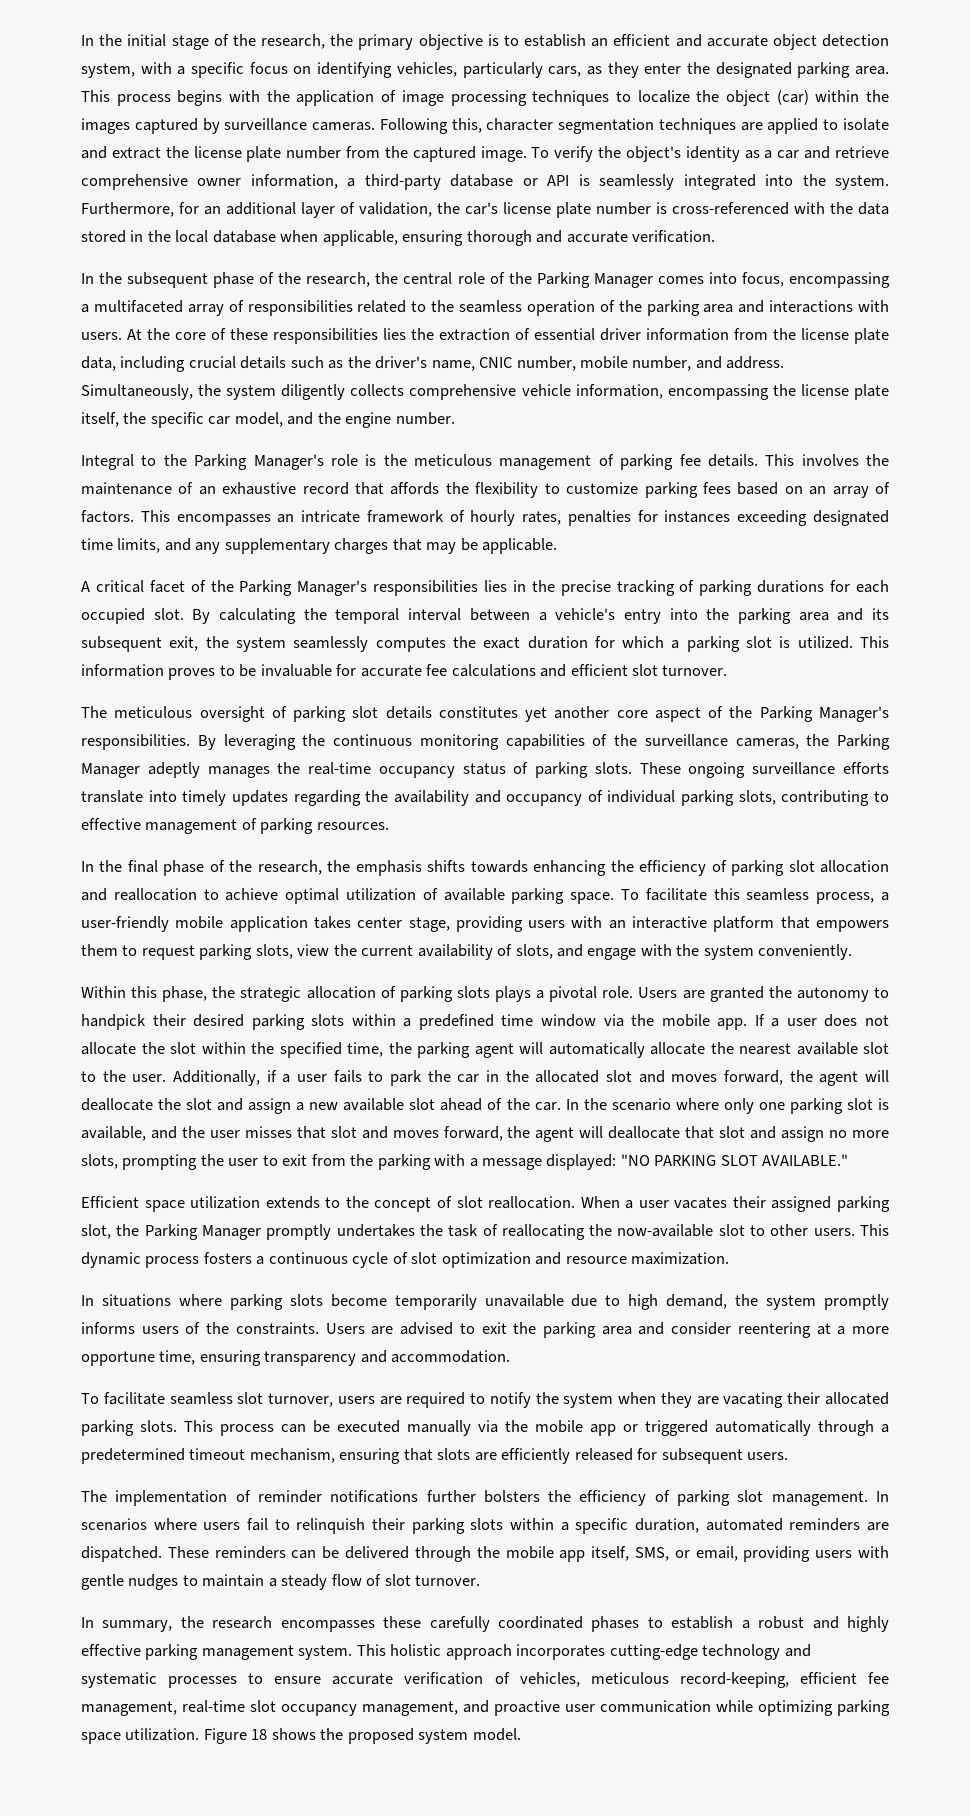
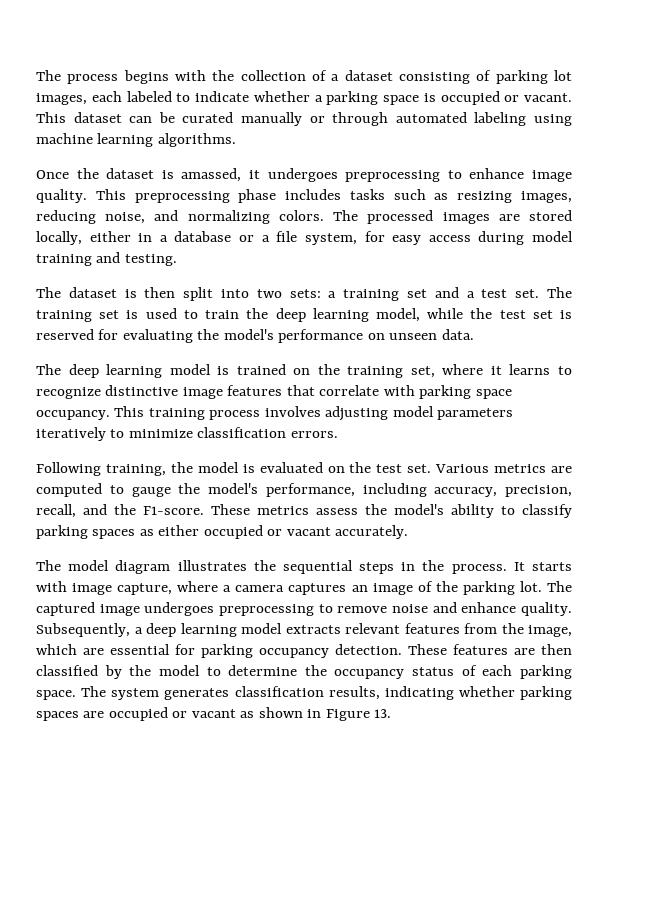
[81,34,889,50] [81,62,889,78] [81,90,889,106] [81,118,889,134] [81,146,890,162] [81,174,889,190] [81,202,889,218] [81,230,716,246] [81,272,890,288] [81,300,889,316] [81,328,889,344] [81,356,785,372] [81,384,889,400] [81,412,455,428] [81,454,889,470] [81,482,890,498] [81,510,889,526] [81,538,558,554] [81,580,889,596] [81,608,889,624] [81,636,889,652] [81,664,728,680] [81,706,889,722] [81,734,890,750] [81,762,889,778] [81,790,889,806] [81,818,389,834] [81,860,890,876] [81,888,889,904] [81,916,889,932] [81,944,853,960] [81,986,889,1002] [81,1014,889,1030] [81,1042,889,1058] [81,1070,889,1086] [81,1098,889,1114] [81,1126,889,1142] [81,1154,849,1170] [81,1196,890,1212] [81,1224,889,1240] [81,1252,730,1268] [81,1294,890,1310] [81,1322,889,1338] [81,1350,511,1366] [81,1392,889,1408] [81,1420,889,1436] [81,1448,789,1464] [81,1490,889,1506] [81,1518,889,1534] [81,1546,889,1562] [81,1574,481,1590] [81,1616,890,1632] [81,1644,811,1660] [81,1672,889,1688] [81,1700,890,1716] [81,1728,521,1744] In the initial stage of the research, the primary objective is to establish an efficient and accurate object detection system, with a specific focus on identifying vehicles, particularly cars, as they enter the designated parking area. This process begins with the application of image processing techniques to localize the object (car) within the images captured by surveillance cameras. Following this, character segmentation techniques are applied to isolate and extract the license plate number from the captured image. To verify the object's identity as a car and retrieve comprehensive owner information, a third-party database or API is seamlessly integrated into the system. Furthermore, for an additional layer of validation, the car's license plate number is cross-referenced with the data stored in the local database when applicable, ensuring thorough and accurate verification. // In the subsequent phase of the research, the central role of the Parking Manager comes into focus, encompassing a multifaceted array of responsibilities related to the seamless operation of the parking area and interactions with users. At the core of these responsibilities lies the extraction of essential driver information from the license plate data, including crucial details such as the driver's name, CNIC number, mobile number, and address. Simultaneously, the system diligently collects comprehensive vehicle information, encompassing the license plate itself, the specific car model, and the engine number. // Integral to the Parking Manager's role is the meticulous management of parking fee details. This involves the maintenance of an exhaustive record that affords the flexibility to customize parking fees based on an array of factors. This encompasses an intricate framework of hourly rates, penalties for instances exceeding designated time limits, and any supplementary charges that may be applicable. // A critical facet of the Parking Manager's responsibilities lies in the precise tracking of parking durations for each occupied slot. By calculating the temporal interval between a vehicle's entry into the parking area and its subsequent exit, the system seamlessly computes the exact duration for which a parking slot is utilized. This information proves to be invaluable for accurate fee calculations and efficient slot turnover. // The meticulous oversight of parking slot details constitutes yet another core aspect of the Parking Manager's responsibilities. By leveraging the continuous monitoring capabilities of the surveillance cameras, the Parking Manager adeptly manages the real-time occupancy status of parking slots. These ongoing surveillance efforts translate into timely updates regarding the availability and occupancy of individual parking slots, contributing to effective management of parking resources. // In the final phase of the research, the emphasis shifts towards enhancing the efficiency of parking slot allocation and reallocation to achieve optimal utilization of available parking space. To facilitate this seamless process, a user-friendly mobile application takes center stage, providing users with an interactive platform that empowers them to request parking slots, view the current availability of slots, and engage with the system conveniently. // Within this phase, the strategic allocation of parking slots plays a pivotal role. Users are granted the autonomy to handpick their desired parking slots within a predefined time window via the mobile app. If a user does not allocate the slot within the specified time, the parking agent will automatically allocate the nearest available slot to the user. Additionally, if a user fails to park the car in the allocated slot and moves forward, the agent will deallocate the slot and assign a new available slot ahead of the car. In the scenario where only one parking slot is available, and the user misses that slot and moves forward, the agent will deallocate that slot and assign no more slots, prompting the user to exit from the parking with a message displayed: "NO PARKING SLOT AVAILABLE." // Efficient space utilization extends to the concept of slot reallocation. When a user vacates their assigned parking slot, the Parking Manager promptly undertakes the task of reallocating the now-available slot to other users. This dynamic process fosters a continuous cycle of slot optimization and resource maximization. // In situations where parking slots become temporarily unavailable due to high demand, the system promptly informs users of the constraints. Users are advised to exit the parking area and consider reentering at a more opportune time, ensuring transparency and accommodation. // To facilitate seamless slot turnover, users are required to notify the system when they are vacating their allocated parking slots. This process can be executed manually via the mobile app or triggered automatically through a predetermined timeout mechanism, ensuring that slots are efficiently released for subsequent users. // The implementation of reminder notifications further bolsters the efficiency of parking slot management. In scenarios where users fail to relinquish their parking slots within a specific duration, automated reminders are dispatched. These reminders can be delivered through the mobile app itself, SMS, or email, providing users with gentle nudges to maintain a steady flow of slot turnover. // In summary, the research encompasses these carefully coordinated phases to establish a robust and highly effective parking management system. This holistic approach incorporates cutting-edge technology and systematic processes to ensure accurate verification of vehicles, meticulous record-keeping, efficient fee management, real-time slot occupancy management, and proactive user communication while optimizing parking space utilization. Figure 18 shows the proposed system model. -> [36,70,572,84] [36,91,572,105] [36,112,573,126] [36,133,236,147] [36,168,573,182] [36,189,572,203] [36,210,572,224] [36,231,574,245] [36,252,177,266] [36,287,573,301] [36,308,572,322] [36,329,474,343] [36,364,573,378] [36,385,512,399] [36,406,514,421] [36,427,338,441] [36,462,572,476] [36,483,572,497] [36,504,572,518] [36,525,409,539] [36,560,572,574] [36,581,573,595] [36,602,573,616] [36,623,572,637] [36,644,572,658] [36,665,572,679] [36,686,572,700] [36,707,392,721] The process begins with the collection of a dataset consisting of parking lot images, each labeled to indicate whether a parking space is occupied or vacant. This dataset can be curated manually or through automated labeling using machine learning algorithms. // Once the dataset is amassed, it undergoes preprocessing to enhance image quality. This preprocessing phase includes tasks such as resizing images, reducing noise, and normalizing colors. The processed images are stored locally, either in a database or a file system, for easy access during model training and testing. // The dataset is then split into two sets: a training set and a test set. The training set is used to train the deep learning model, while the test set is reserved for evaluating the model's performance on unseen data. // The deep learning model is trained on the training set, where it learns to recognize distinctive image features that correlate with parking space occupancy. This training process involves adjusting model parameters iteratively to minimize classification errors. // Following training, the model is evaluated on the test set. Various metrics are computed to gauge the model's performance, including accuracy, precision, recall, and the F1-score. These metrics assess the model's ability to classify parking spaces as either occupied or vacant accurately. // The model diagram illustrates the sequential steps in the process. It starts with image capture, where a camera captures an image of the parking lot. The captured image undergoes preprocessing to remove noise and enhance quality. Subsequently, a deep learning model extracts relevant features from the image, which are essential for parking occupancy detection. These features are then classified by the model to determine the occupancy status of each parking space. The system generates classification results, indicating whether parking spaces are occupied or vacant as shown in Figure 13.

